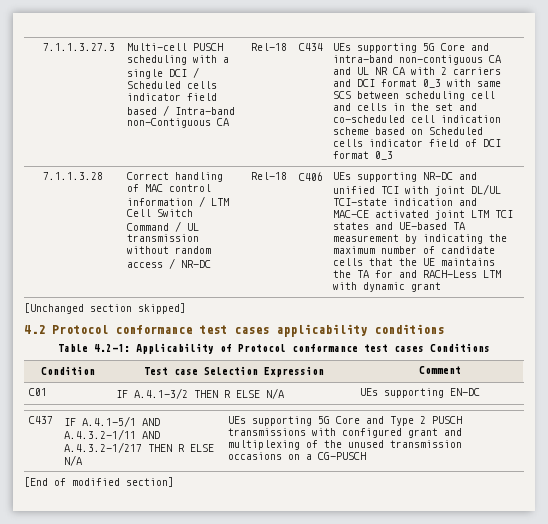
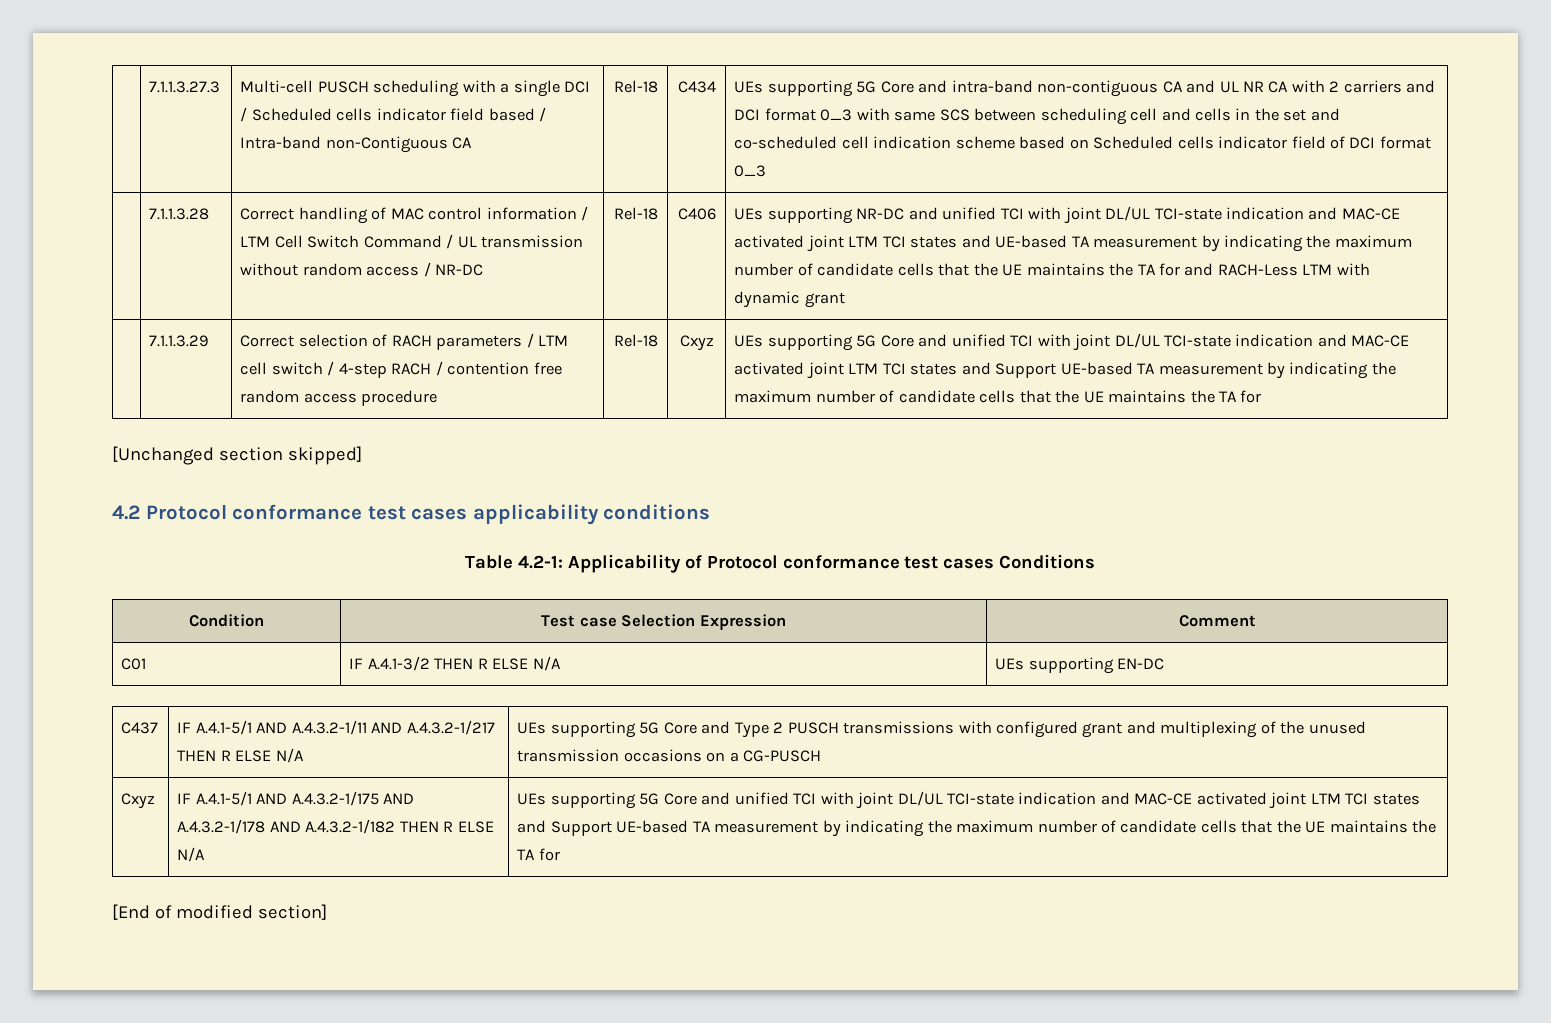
(442, 287) none -> [149,335,210,347] [240,333,569,350] [240,361,562,378] [240,390,438,406] [613,334,658,347] [679,335,714,351] [734,333,1410,351] [734,362,1396,379] [734,390,1262,403] // | 7.1.1.3.29 | Correct selection of RACH parameters / LTM cell switch / 4-step RACH / contention free random access procedure | Rel-18 | Cxyz | UEs supporting 5G Core and unified TCI with joint DL/UL TCI-state indication and MAC-CE activated joint LTM TCI states and Support UE-based TA measurement by indicating the maximum number of candidate cells that the UE maintains the TA for
(367, 456) none -> [121,793,156,809] [177,791,415,806] [177,819,494,834] [177,847,206,862] [517,791,1420,809] [517,820,1437,837] [517,848,560,861] // Cxyz | IF A.4.1-5/1 AND A.4.3.2-1/175 AND A.4.3.2-1/178 AND A.4.3.2-1/182 THEN R ELSE N/A | UEs supporting 5G Core and unified TCI with joint DL/UL TCI-state indication and MAC-CE activated joint LTM TCI states and Support UE-based TA measurement by indicating the maximum number of candidate cells that the UE maintains the TA for

